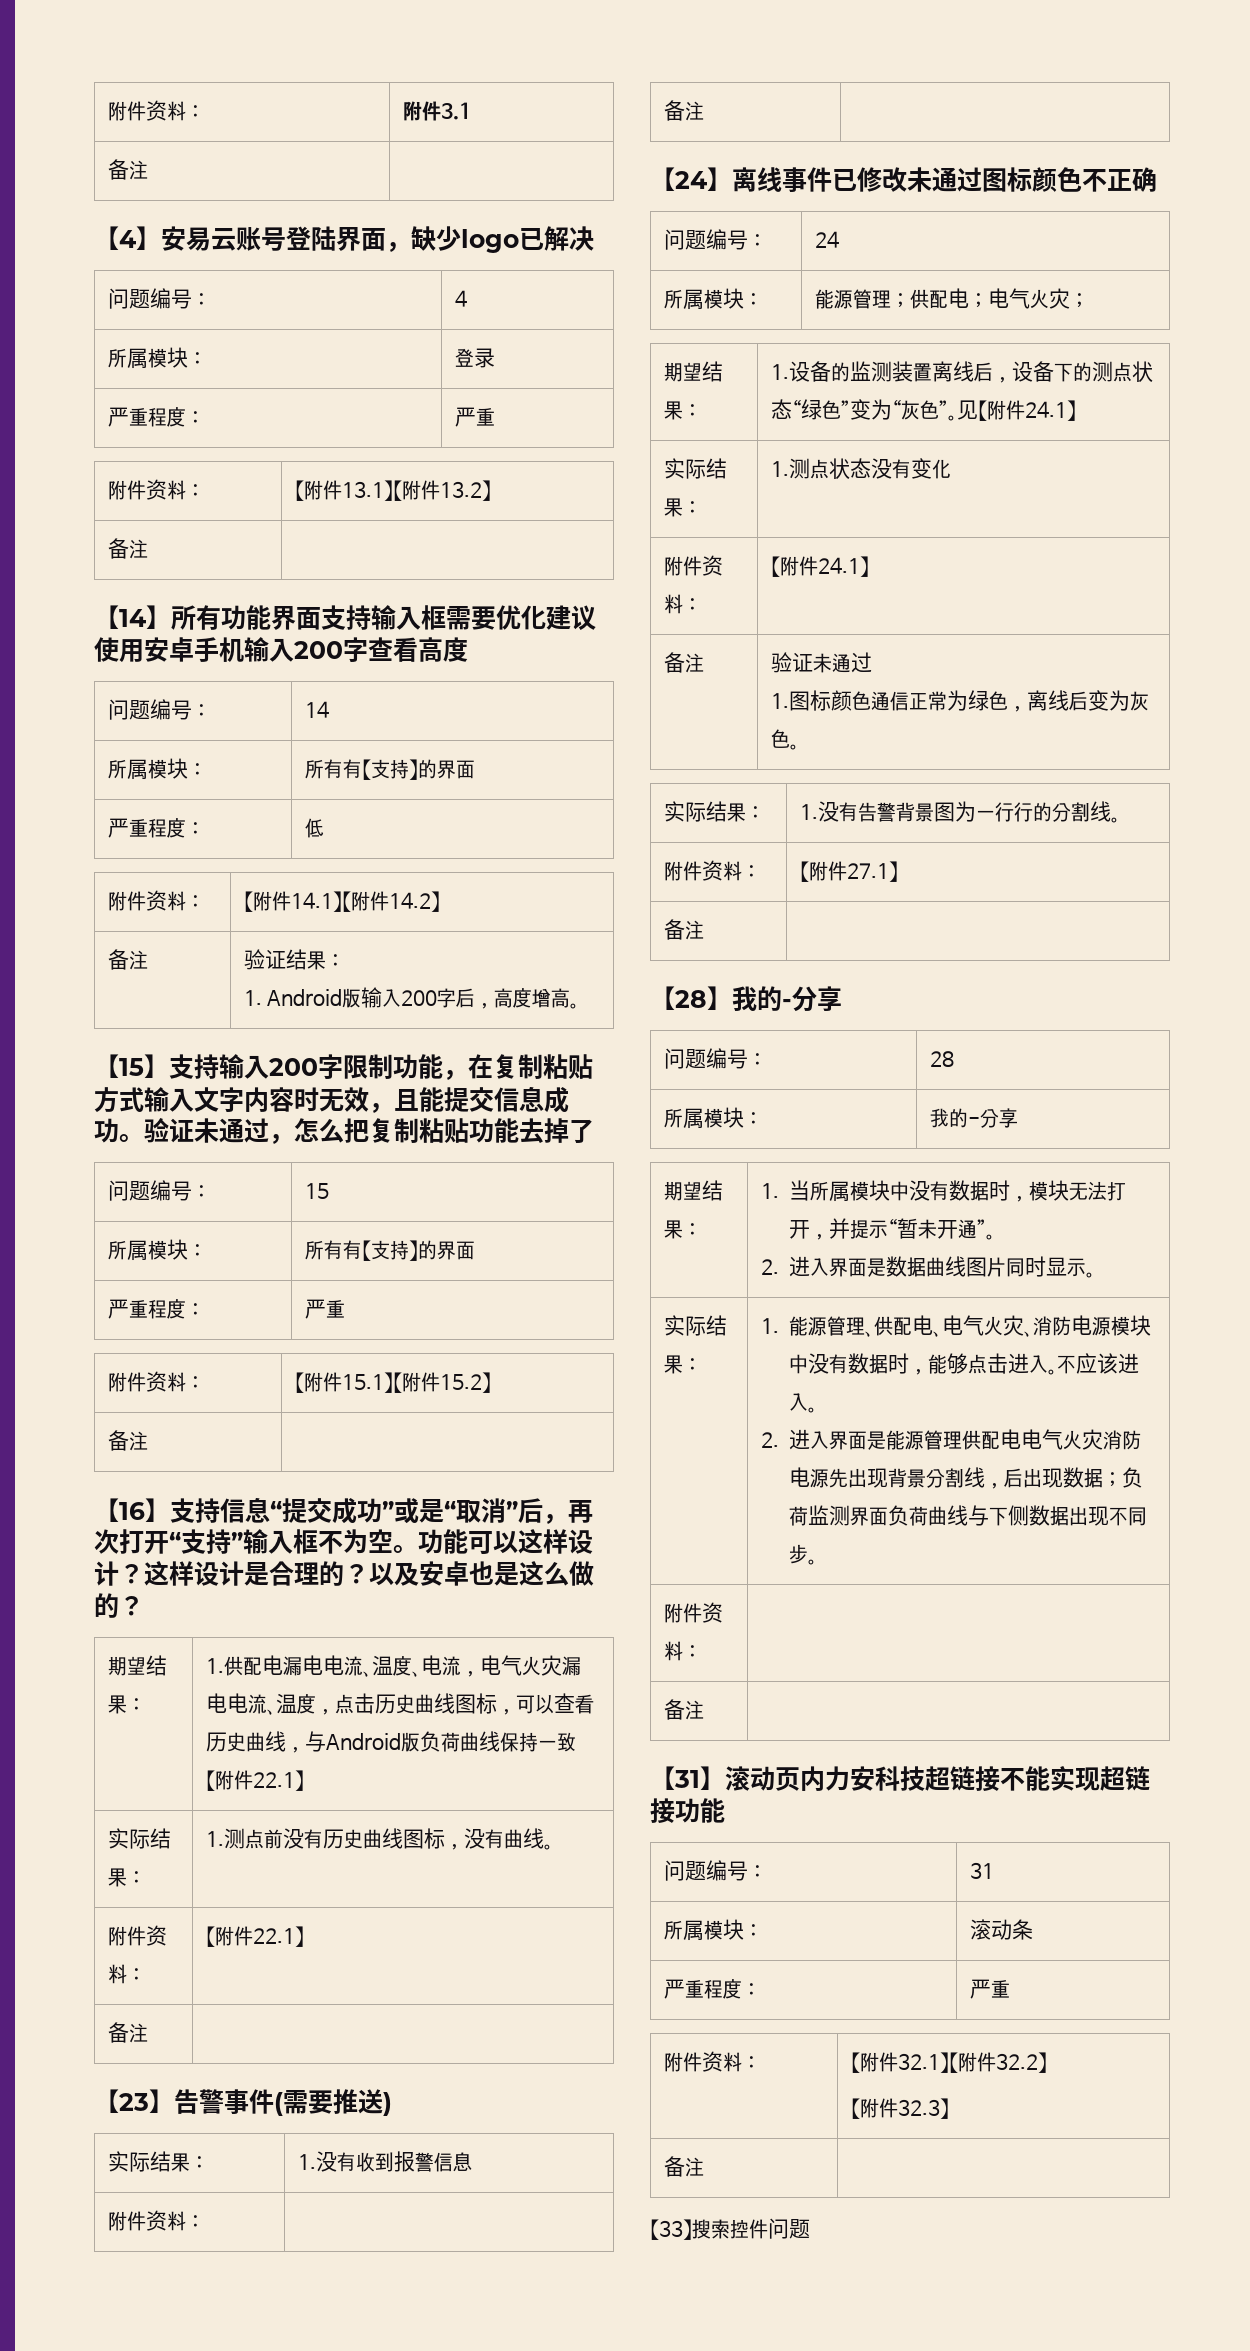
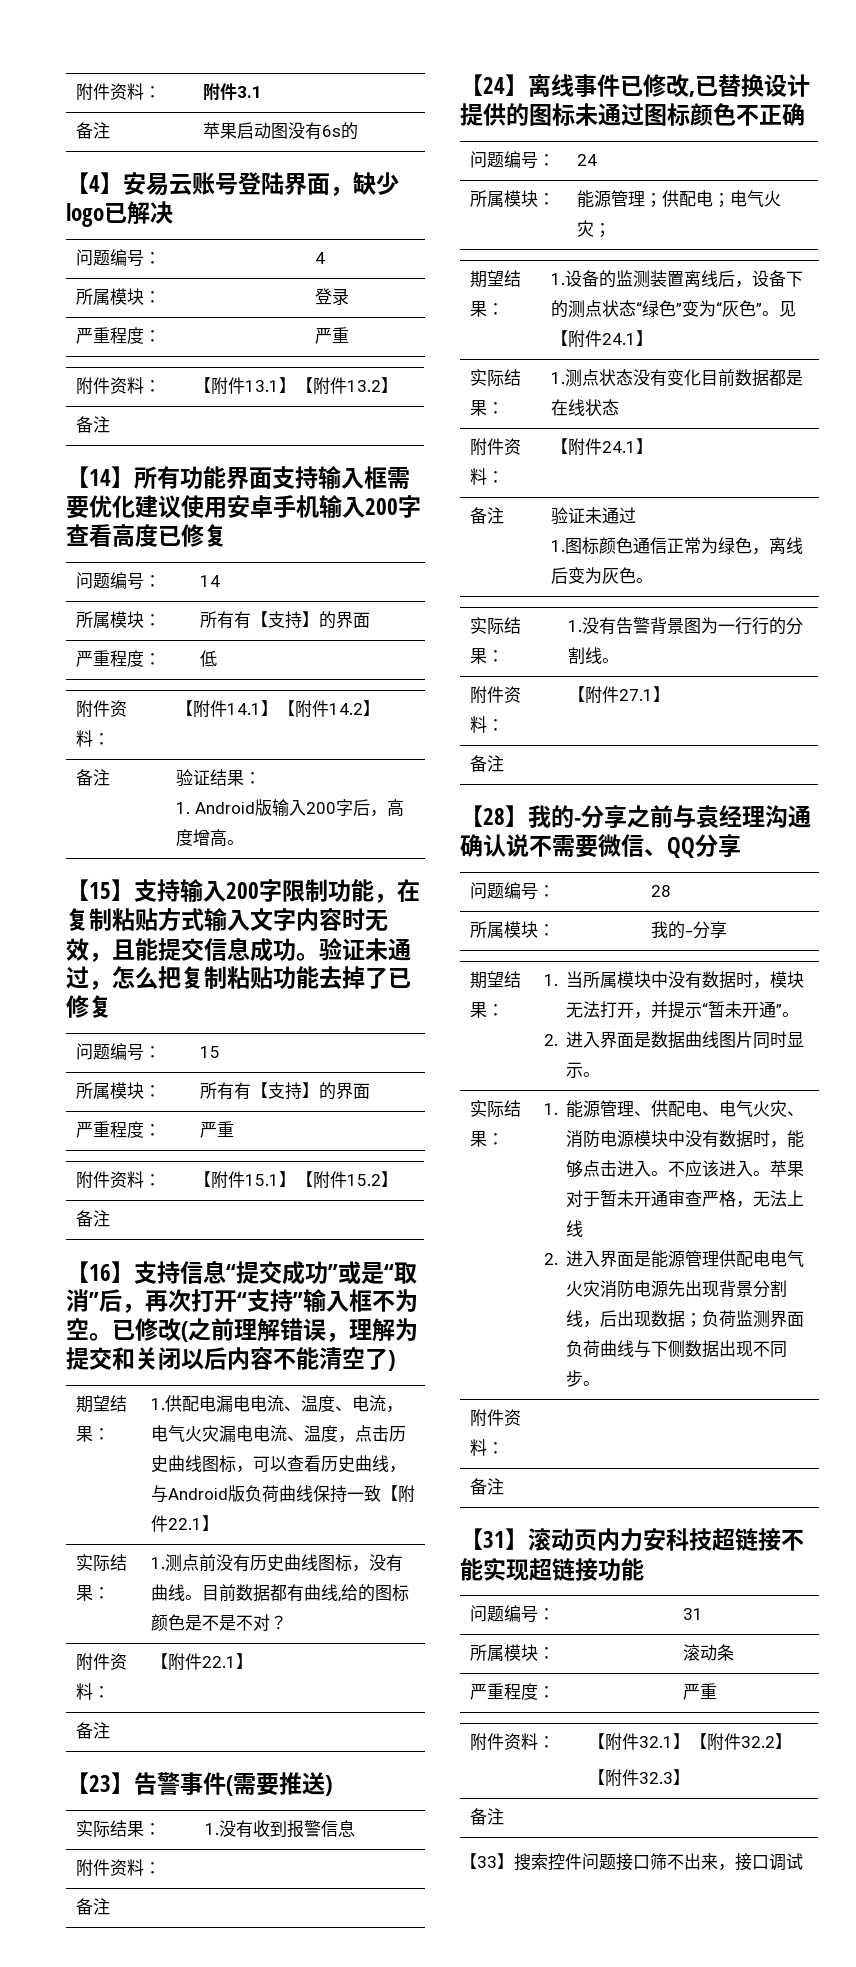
(148, 170) none -> [202,122,358,140] 苹果启动图没有6s的
(468, 649) none -> [158,524,227,547] 已修复
(594, 1131) none -> [388,968,411,988] [66,995,112,1018] 已修复
[418,1529,593,1554] [94,1561,594,1586] [94,1593,144,1618] 功能可以这样设计？这样设计是合理的？以及安卓也是这么做的？ -> [112,1318,418,1342] [66,1347,395,1371] 已修改(之前理解错误，理解为提交和关闭以后内容不能清空了)
(553, 1847) none -> [201,1584,409,1602] [150,1614,287,1631] 目前数据都有曲线,给的图标颜色是不是不对？
(907, 179) none -> [689,74,810,97] [460,103,575,126] ,已替换设计提供的图标
(951, 469) none -> [700,369,803,387] [550,399,619,416] 目前数据都是在线状态
(842, 998) none -> [627,805,811,828] [460,834,741,858] 之前与袁经理沟通确认说不需要微信、QQ分享
(818, 1410) none -> [770,1160,805,1177] [566,1190,805,1208] [566,1220,584,1237] 苹果对于暂未开通审查严格，无法上线
(810, 2229) none -> [616,1853,803,1871] 接口筛不出来，接口调试

